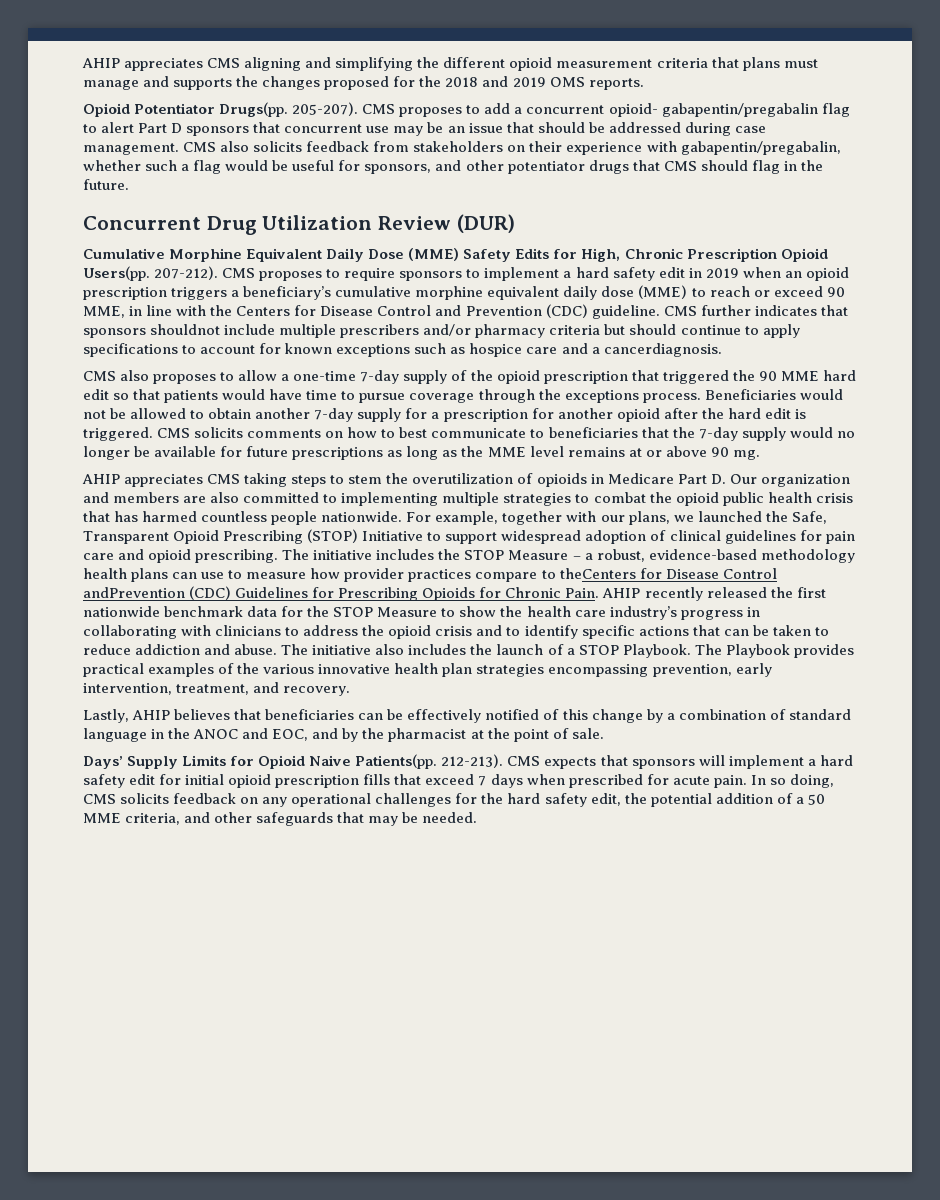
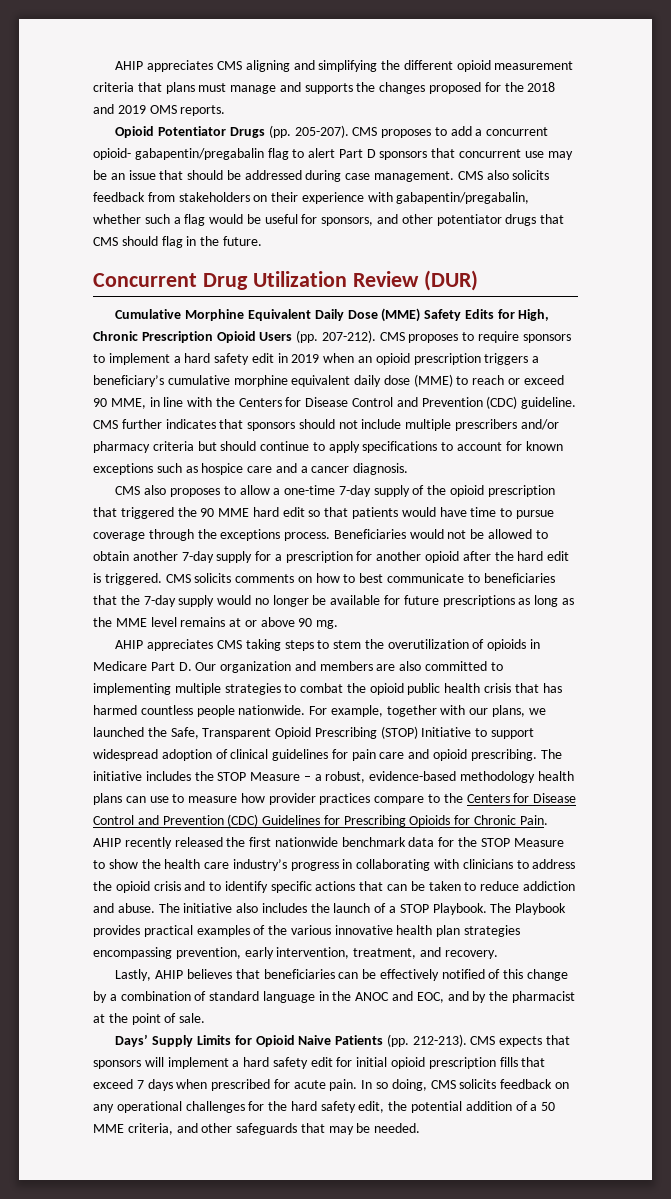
[219,102,289,117] Drugs(pp. -> [229,125,291,138] Drugs (pp.
[83,266,150,281] Users(pp. -> [259,330,319,343] Users (pp.
[150,324,221,335] shouldnot -> [298,419,358,429] should not
[603,343,722,357] cancerdiagnosis. -> [311,463,409,475] cancer diagnosis.
[559,568,777,579] [83,587,185,598] theCenters for Disease Control andPrevention -> [443,793,577,803] [93,815,224,825] the Centers for Disease Control and Prevention
[355,754,438,769] Patients(pp. -> [335,1034,409,1047] Patients (pp.

